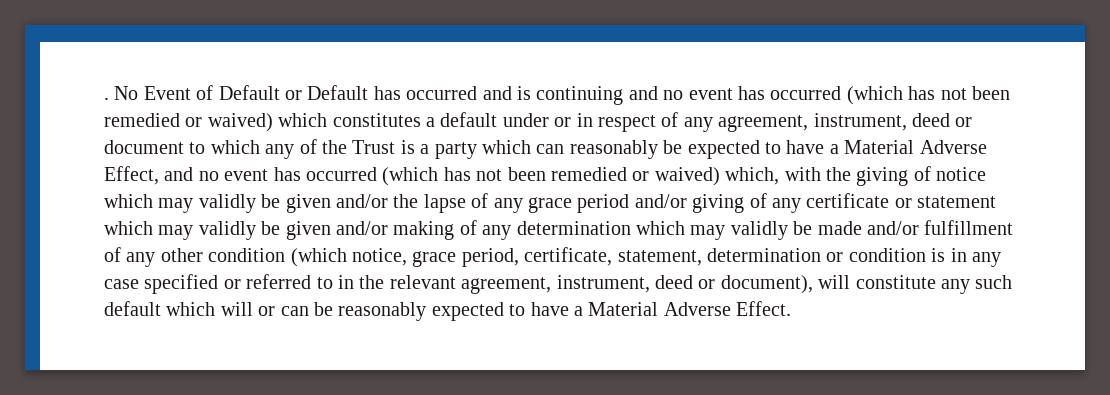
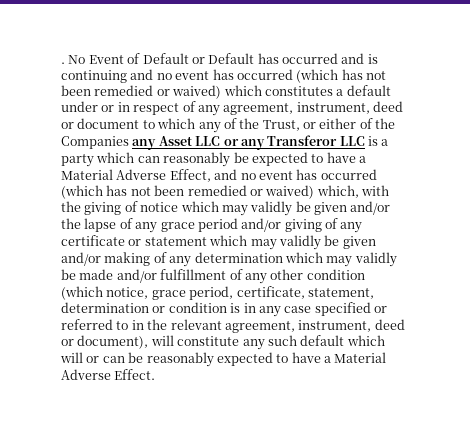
[352,140,396,154] Trust -> [262,118,396,131] [61,135,365,150] Trust, or either of the Companies any Asset LLC or any Transferor LLC

